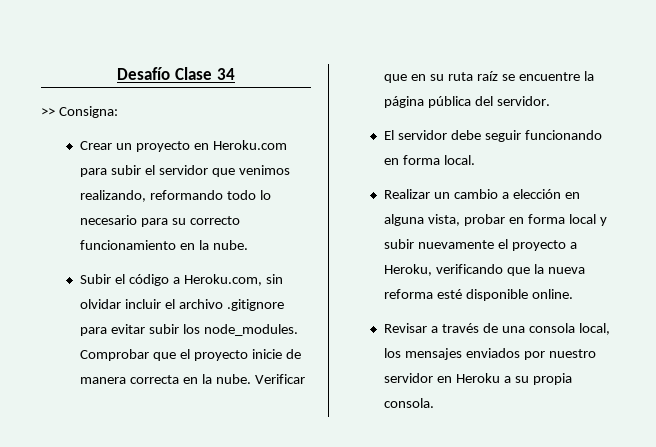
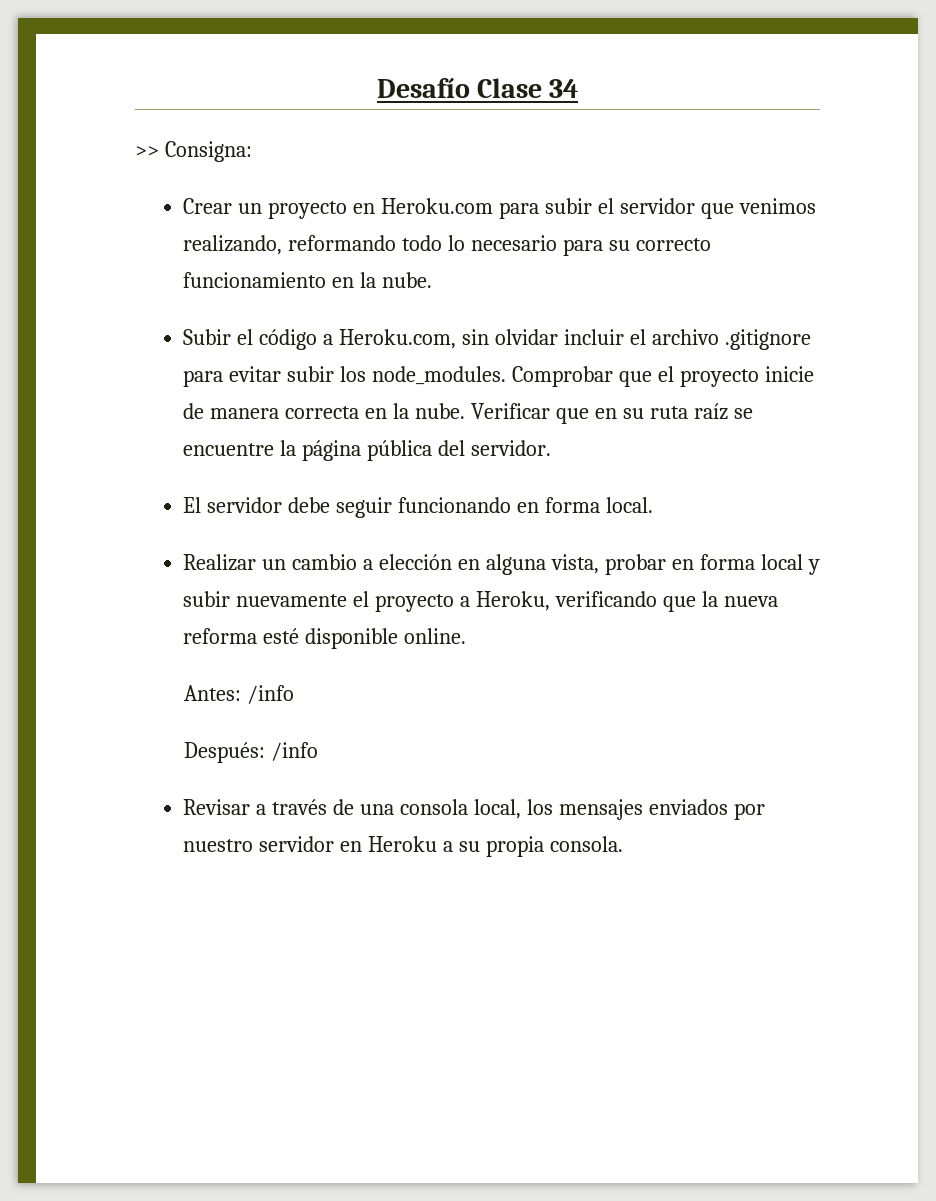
(574, 294) none -> [183,685,294,704] [183,742,318,763] // Antes: /info // Después: /info

